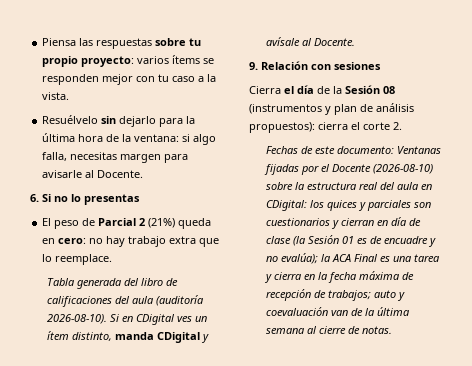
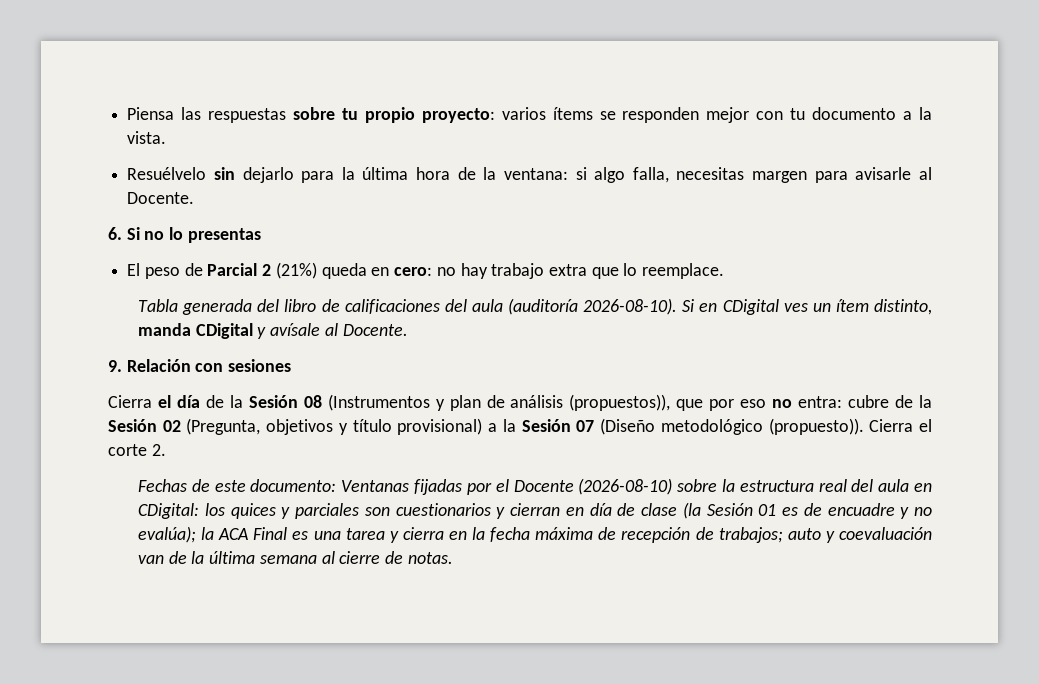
[172,76,196,82] caso -> [812,107,897,120] documento
[249,104,322,114] (instrumentos -> [327,394,430,411] (Instrumentos
[249,122,348,133] propuestos): cierra -> [569,394,933,411] [108,418,914,435] (propuestos)), que por eso no entra: cubre de la Sesión 02 (Pregunta, objetivos y título provisional) a la Sesión 07 (Diseño metodológico (propuesto)). Cierra

